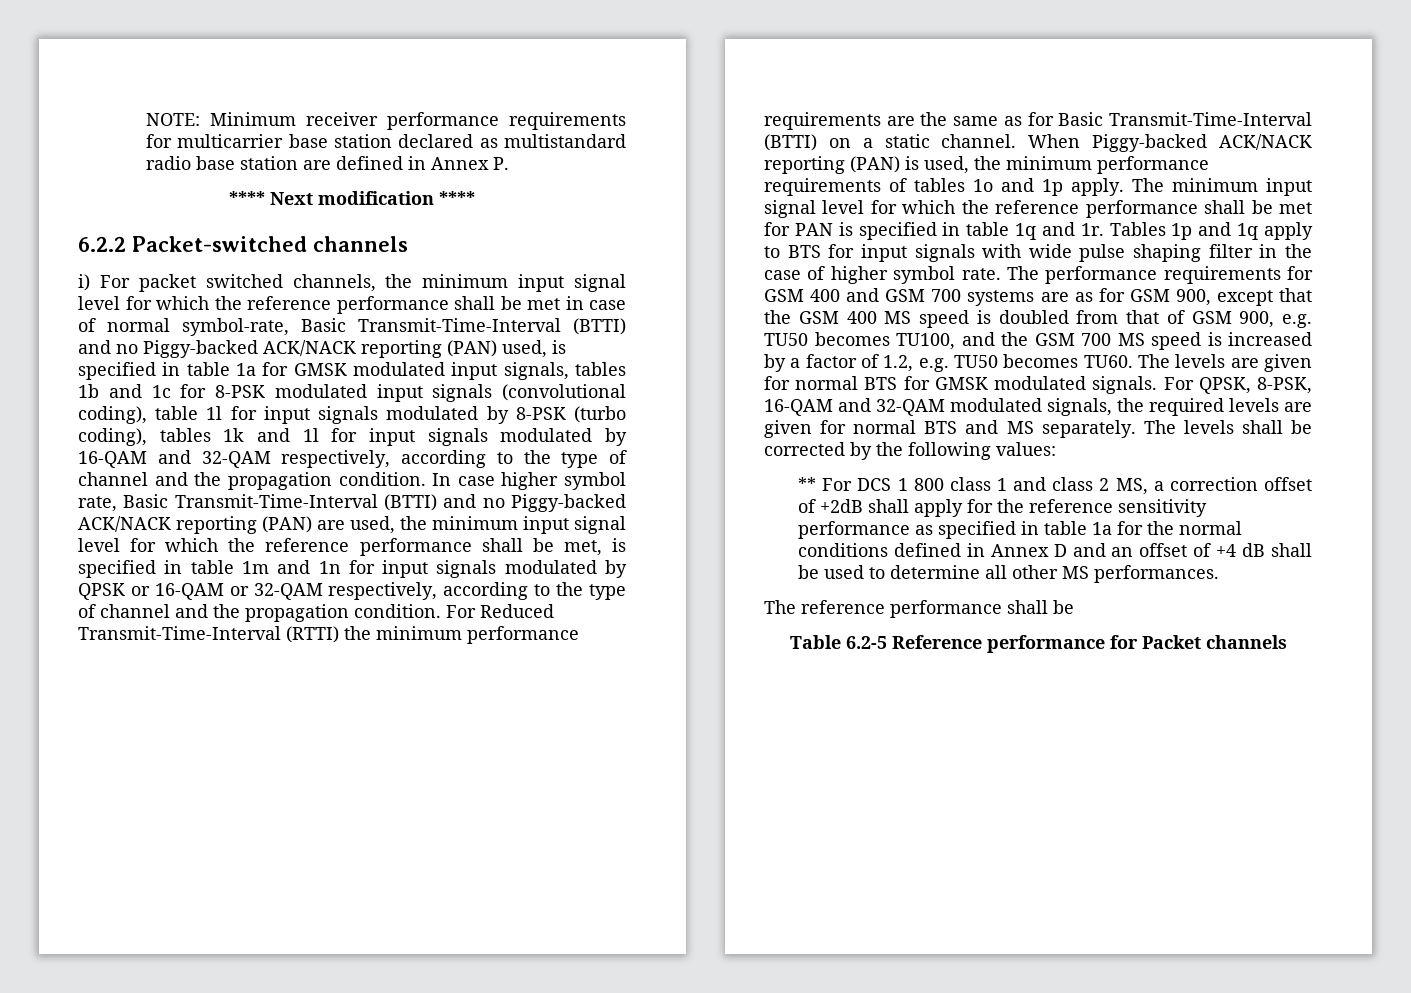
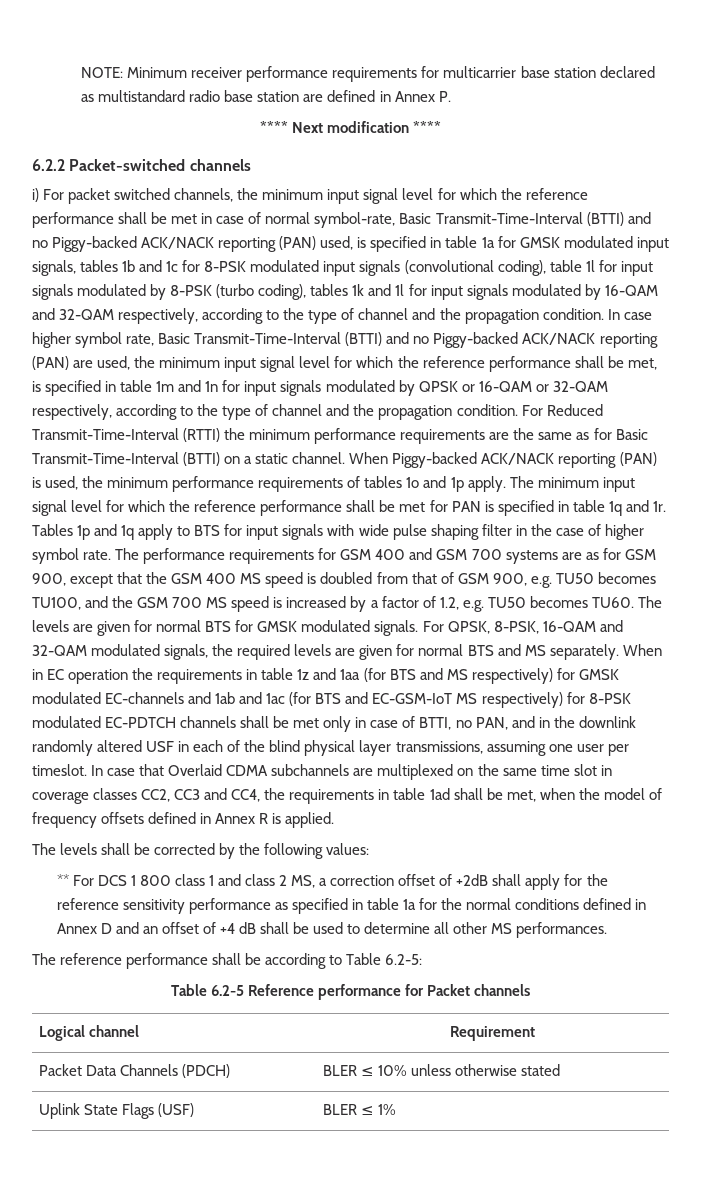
(1136, 429) none -> [622,644,662,656] [32,668,619,684] [32,692,631,708] [32,716,636,732] [32,740,629,756] [32,764,612,780] [32,788,662,804] [32,812,335,828] When in EC operation the requirements in table 1z and 1aa (for BTS and MS respectively) for GMSK modulated EC-channels and 1ab and 1ac (for BTS and EC-GSM-IoT MS respectively) for 8-PSK modulated EC-PDTCH channels shall be met only in case of BTTI, no PAN, and in the downlink randomly altered USF in each of the blind physical layer transmissions, assuming one user per timeslot. In case that Overlaid CDMA subchannels are multiplexed on the same time slot in coverage classes CC2, CC3 and CC4, the requirements in table 1ad shall be met, when the model of frequency offsets defined in Annex R is applied. //
(1074, 607) none -> [265,953,423,969] according to Table 6.2-5:
(1287, 642) none -> [38,1025,139,1041] [450,1026,535,1041] [38,1064,230,1078] [322,1064,560,1076] [38,1103,194,1119] [322,1104,396,1115] // Logical channel | Requirement // Packet Data Channels (PDCH) | BLER ≤ 10% unless otherwise stated // Uplink State Flags (USF) | BLER ≤ 1%

